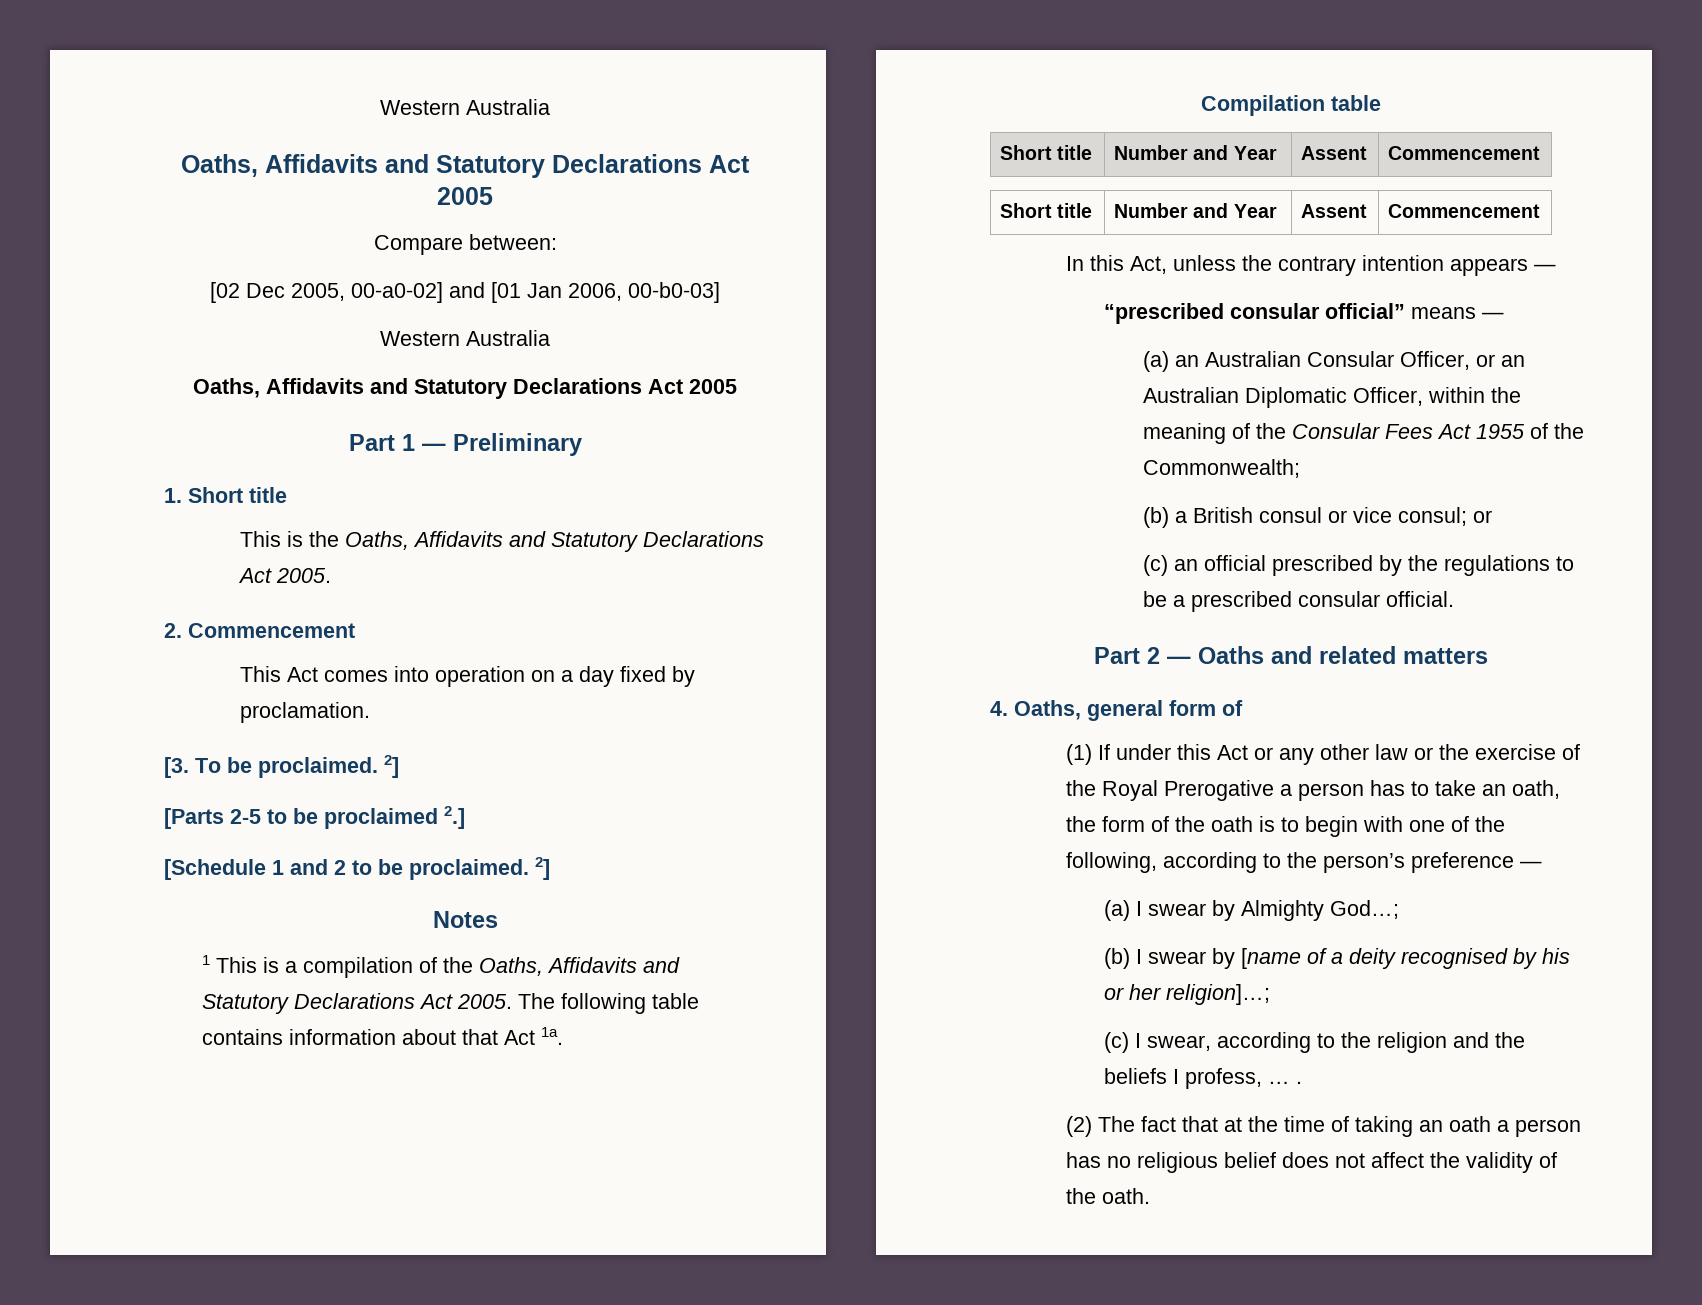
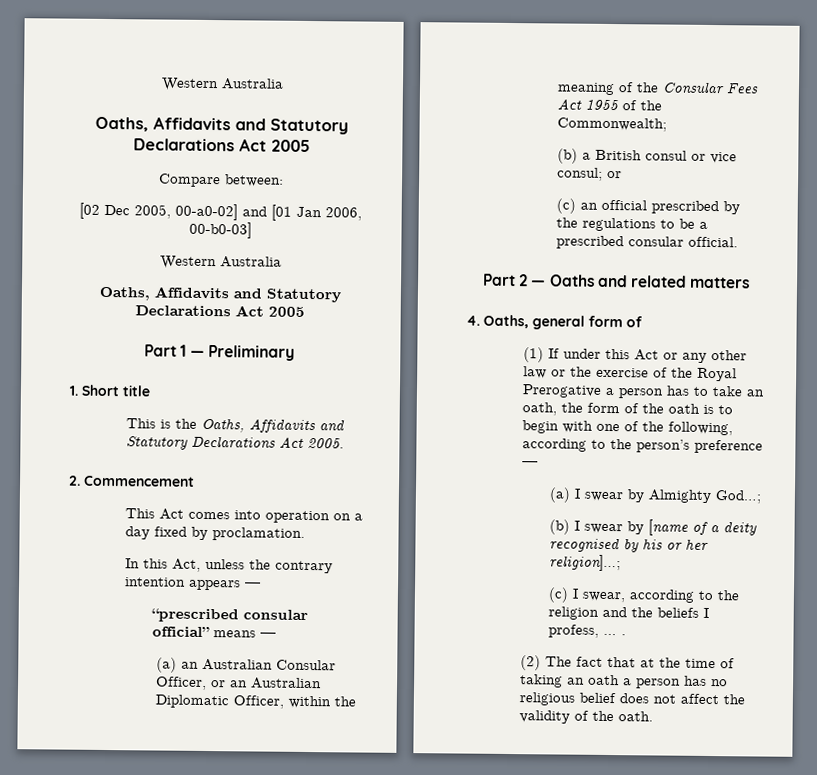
[164,755,399,778] [164,806,465,829] [164,857,550,880] [432,911,498,928] [202,955,681,978] [202,993,700,1014] [202,1027,564,1045] [1201,95,1381,116] [999,145,1093,160] [1113,145,1277,160] [1300,146,1367,160] [1387,146,1540,160] [999,203,1093,218] [1113,203,1277,218] [1300,204,1367,218] [1387,204,1540,218] // [3. To be proclaimed. 2] // [Parts 2-5 to be proclaimed 2.] // [Schedule 1 and 2 to be proclaimed. 2] // Notes // 1 This is a compilation of the Oaths, Affidavits and Statutory Declarations Act 2005. The following table contains information about that Act 1a. // Compilation table // Short title | Number and Year | Assent | Commencement // Short title | Number and Year | Assent | Commencement -> (305, 534) none

